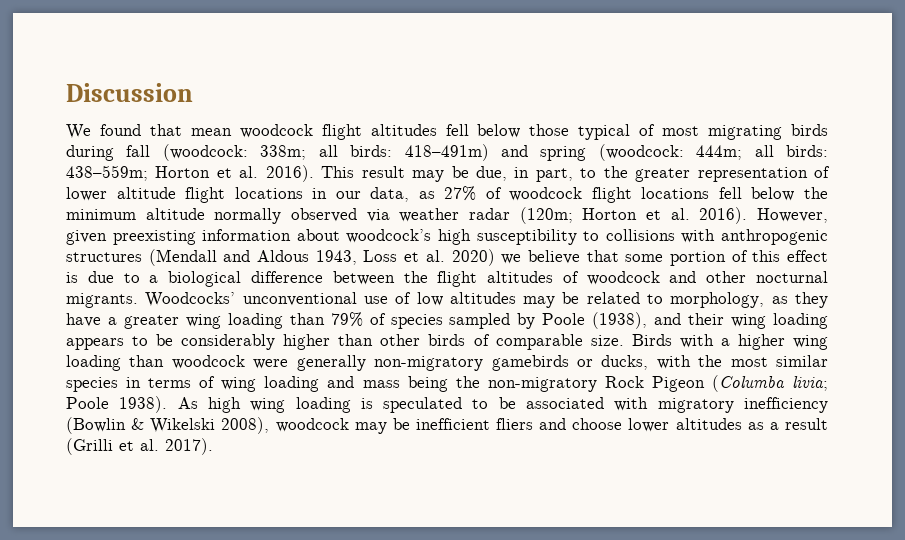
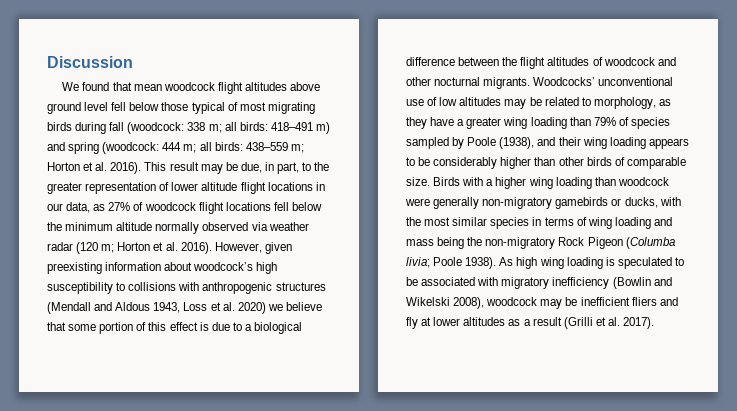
(437, 130) none -> [290,82,321,91] [47,102,109,114] above ground level
[260,144,828,161] [66,165,148,181] 338m; all birds: 418–491m) and spring (woodcock: 444m; all birds: 438–559m; -> [187,122,330,134] [47,142,304,154] 338 m; all birds: 418–491 m) and spring (woodcock: 444 m; all birds: 438–559 m;
[519,207,573,224] (120m; -> [76,242,115,254] (120 m;
[131,418,145,430] & -> [653,277,672,286] and
[572,418,623,430] choose -> [406,317,432,329] fly at

